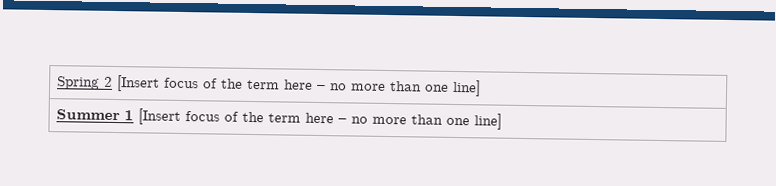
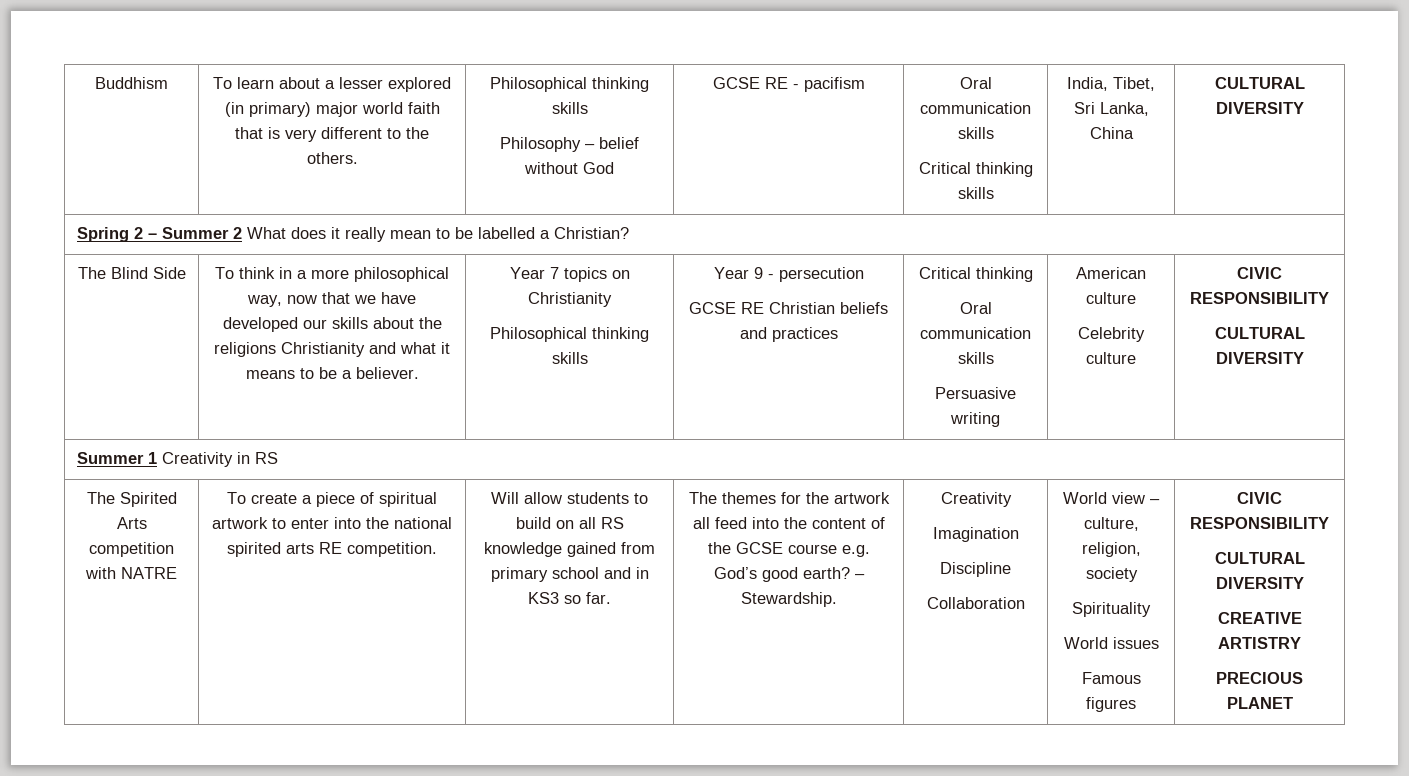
[57,75,482,97] [56,108,503,130] Spring 2 [Insert focus of the term here – no more than one line] // Summer 1 [Insert focus of the term here – no more than one line] -> [95,77,168,89] [213,77,451,92] [224,102,440,117] [235,127,429,142] [306,152,358,164] [490,77,649,92] [551,102,588,114] [500,137,639,152] [524,162,614,174] [712,77,865,92] [959,77,992,89] [920,102,1031,114] [957,127,994,139] [918,162,1033,177] [957,187,994,199] [1067,77,1155,91] [1073,102,1149,116] [1089,127,1134,139] [1214,77,1305,89] [1215,102,1304,114] [76,227,629,242] [77,267,186,279] [215,267,449,282] [247,292,416,307] [222,317,442,332] [214,342,450,357] [245,367,419,379] [509,267,630,282] [528,292,612,307] [490,327,649,342] [551,352,588,364] [713,267,864,282] [689,302,888,314] [739,327,838,342] [918,267,1033,282] [959,302,992,314] [920,327,1031,339] [957,352,994,364] [935,387,1016,399] [950,412,1000,427] [1076,267,1146,279] [1086,292,1136,304] [1078,327,1145,342] [1086,352,1136,364] [1237,267,1282,279] [1190,292,1329,304] [1214,327,1305,339] [1215,352,1304,364] [76,452,278,467] [86,492,177,507] [116,517,147,529] [89,542,174,557] [85,567,177,579] [227,492,437,507] [212,517,452,529] [227,542,437,557] [491,492,648,504] [515,517,624,529] [484,542,655,557] [490,567,649,582] [528,592,611,604] [688,492,890,504] [692,517,885,529] [707,542,870,557] [713,567,865,582] [740,592,837,607] [940,492,1012,507] [932,527,1019,542] [940,562,1011,577] [926,597,1025,609] [1063,492,1160,504] [1083,517,1139,531] [1081,542,1141,557] [1085,567,1138,582] [1072,602,1151,617] [1063,637,1159,649] [1081,672,1141,684] [1086,697,1136,712] [1237,492,1282,504] [1190,517,1329,529] [1214,552,1305,564] [1215,577,1304,589] [1217,612,1302,624] [1218,637,1301,649] [1216,672,1303,684] [1226,697,1293,709] Buddhism | To learn about a lesser explored (in primary) major world faith that is very different to the others. | Philosophical thinking skills // Philosophy – belief without God | GCSE RE - pacifism | Oral communication skills // Critical thinking skills | India, Tibet, Sri Lanka, China | CULTURAL DIVERSITY // Spring 2 – Summer 2 What does it really mean to be labelled a Christian? // The Blind Side | To think in a more philosophical way, now that we have developed our skills about the religions Christianity and what it means to be a believer. | Year 7 topics on Christianity // Philosophical thinking skills | Year 9 - persecution // GCSE RE Christian beliefs and practices | Critical thinking // Oral communication skills // Persuasive writing | American culture // Celebrity culture | CIVIC RESPONSIBILITY // CULTURAL DIVERSITY // Summer 1 Creativity in RS // The Spirited Arts competition with NATRE | To create a piece of spiritual artwork to enter into the national spirited arts RE competition. | Will allow students to build on all RS knowledge gained from primary school and in KS3 so far. | The themes for the artwork all feed into the content of the GCSE course e.g. God’s good earth? – Stewardship. | Creativity // Imagination // Discipline // Collaboration | World view – culture, religion, society // Spirituality // World issues // Famous figures | CIVIC RESPONSIBILITY // CULTURAL DIVERSITY // CREATIVE ARTISTRY // PRECIOUS PLANET

